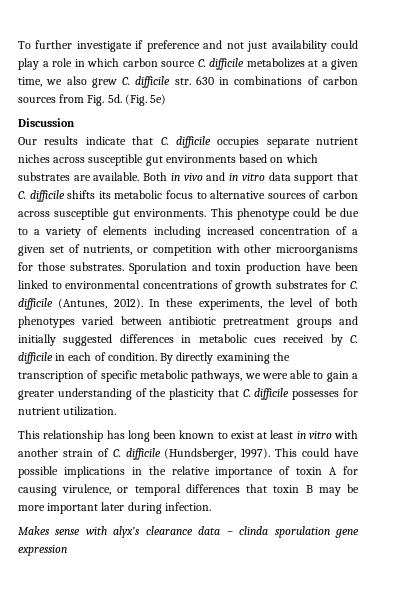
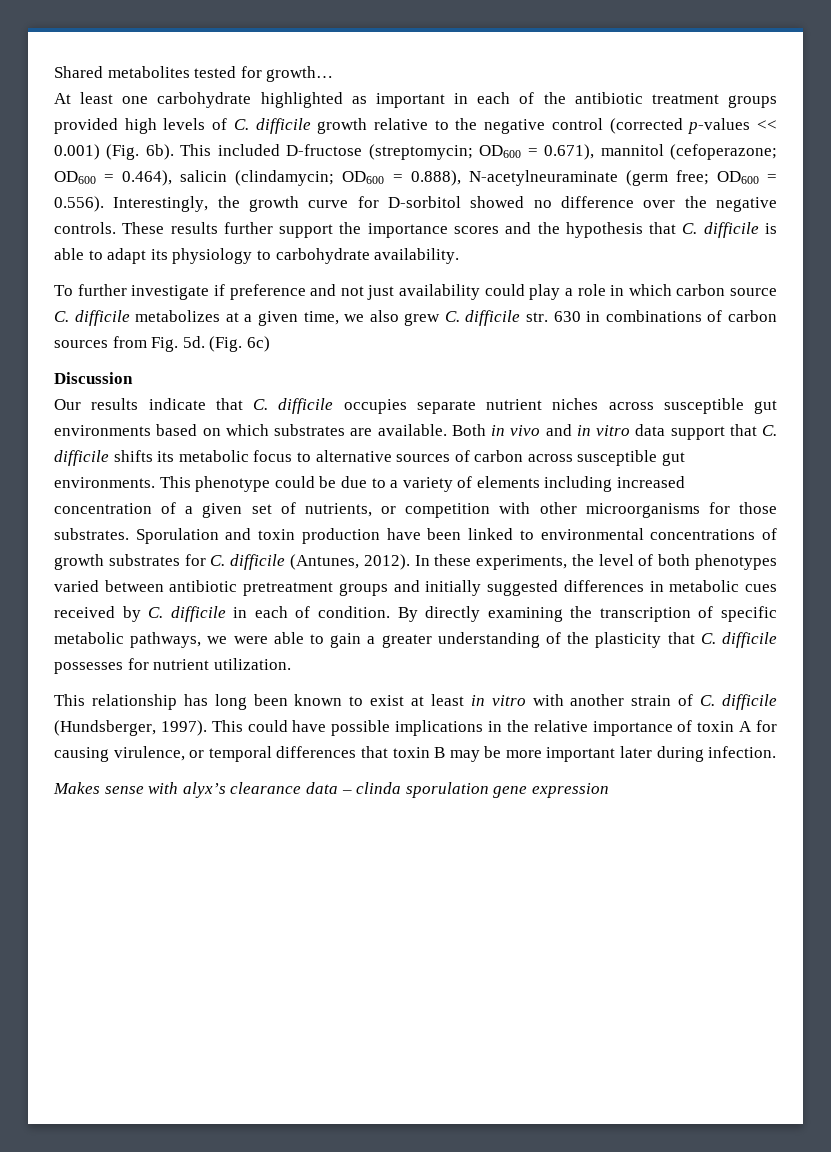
(18, 45) none -> [54,66,334,82] [54,92,777,108] [54,118,777,134] [54,144,777,160] [54,170,778,186] [54,196,777,212] [54,222,778,238] [54,248,460,264] Shared metabolites tested for growth… // At least one carbohydrate highlighted as important in each of the antibiotic treatment groups provided high levels of C. difficile growth relative to the negative control (corrected p-values << 0.001) (Fig. 6b). This included D-fructose (streptomycin; OD600 = 0.671), mannitol (cefoperazone; OD600 = 0.464), salicin (clindamycin; OD600 = 0.888), N-acetylneuraminate (germ free; OD600 = 0.556). Interestingly, the growth curve for D-sorbitol showed no difference over the negative controls. These results further support the importance scores and the hypothesis that C. difficile is able to adapt its physiology to carbohydrate availability. //
[150,94,167,105] 5e) -> [246,336,270,352] 6c)

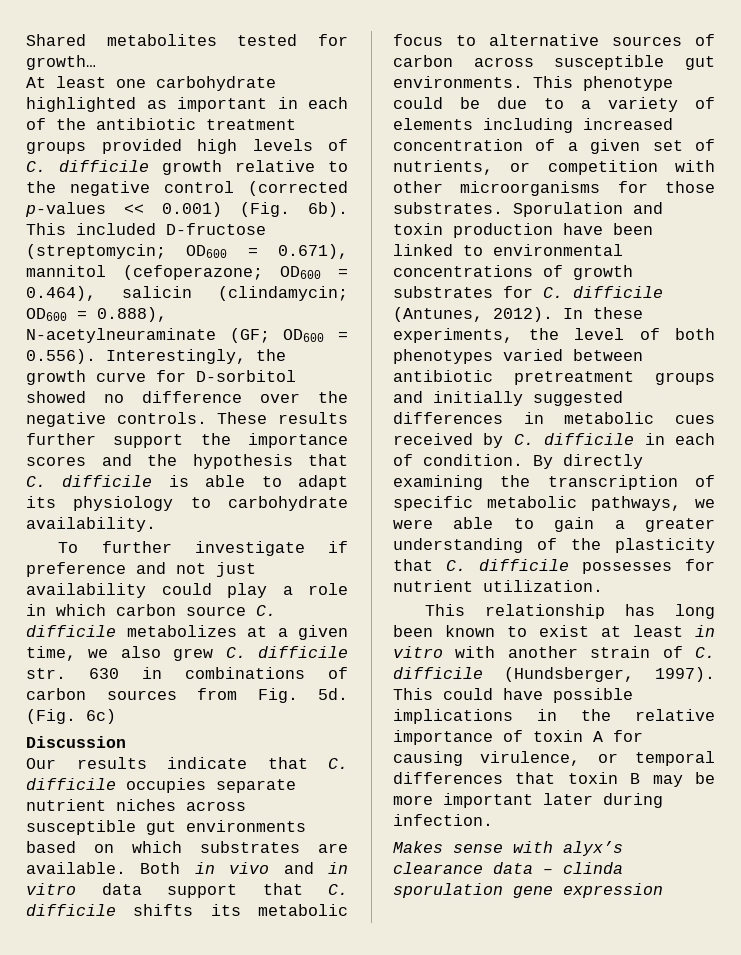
[625,170,709,186] (germ free; -> [229,328,270,343] (GF;

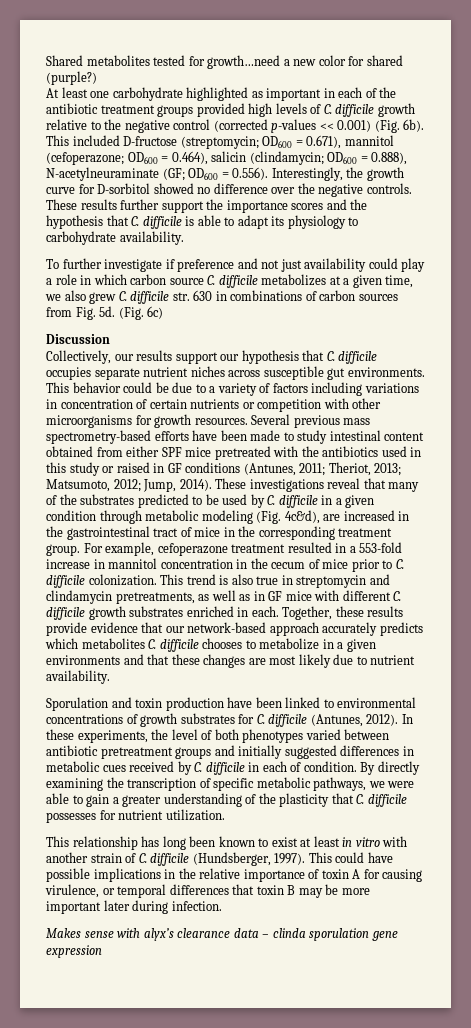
[26,55,96,70] growth… -> [207,55,403,69] [46,71,97,85] growth…need a new color for shared (purple?)
[26,757,247,769] Our results indicate -> [46,350,299,364] Collectively, our results support our hypothesis
[186,820,306,832] [26,841,348,853] [26,862,348,874] [26,883,348,898] [26,904,348,916] [393,34,715,46] [393,55,715,70] environments based on which substrates are available. Both in vivo and in vitro data support that C. difficile shifts its metabolic focus to alternative sources of carbon across susceptible gut -> (346, 374) none
[583,76,673,91] phenotype -> [72,382,121,393] behavior
[393,118,673,133] [393,139,715,154] [393,160,493,175] elements including increased concentration of a given set of nutrients, -> [272,382,419,396] [46,399,240,409] factors including variations in concentration of certain nutrients
[665,181,715,193] [393,202,503,214] those substrates. -> [154,414,371,428] [46,430,425,444] [46,446,422,460] [46,462,402,476] [46,478,420,492] [46,494,375,508] [46,510,410,524] [46,526,393,540] [46,542,403,556] [46,558,404,572] [46,574,390,588] [46,590,402,604] [46,606,404,620] [46,622,423,636] [45,638,376,652] [46,654,416,668] [46,670,110,684] growth resources. Several previous mass spectrometry-based efforts have been made to study intestinal content obtained from either SPF mice pretreated with the antibiotics used in this study or raised in GF conditions (Antunes, 2011; Theriot, 2013; Matsumoto, 2012; Jump, 2014). These investigations reveal that many of the substrates predicted to be used by C. difficile in a given condition through metabolic modeling (Fig. 4c&d), are increased in the gastrointestinal tract of mice in the corresponding treatment group. For example, cefoperazone treatment resulted in a 553-fold increase in mannitol concentration in the cecum of mice prior to C. difficile colonization. This trend is also true in streptomycin and clindamycin pretreatments, as well as in GF mice with different C. difficile growth substrates enriched in each. Together, these results provide evidence that our network-based approach accurately predicts which metabolites C. difficile chooses to metabolize in a given environments and that these changes are most likely due to nutrient availability. //

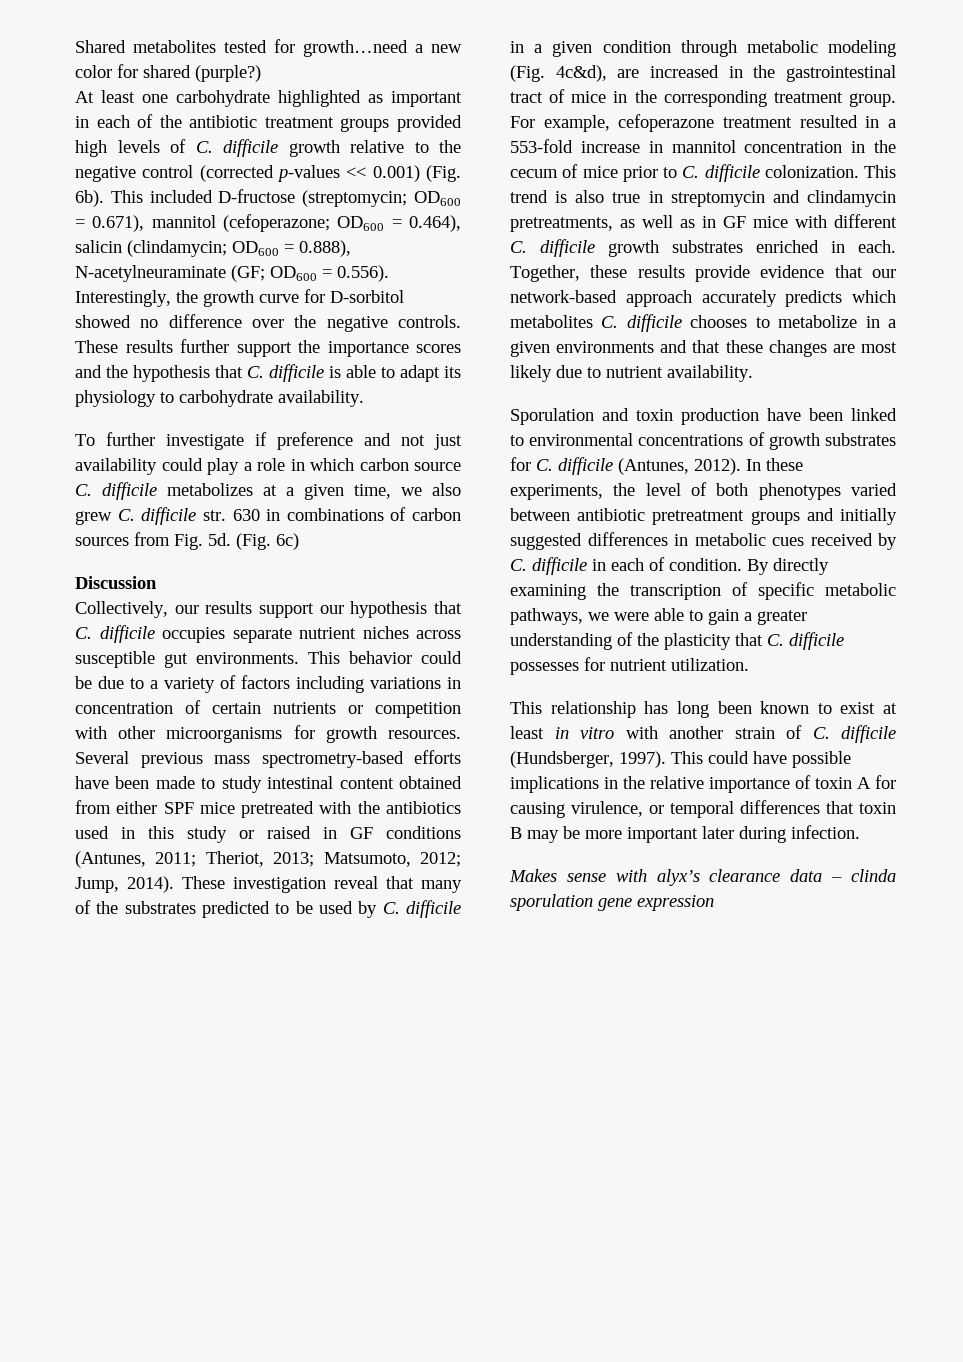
[249,479,324,492] investigations -> [233,877,326,893] investigation

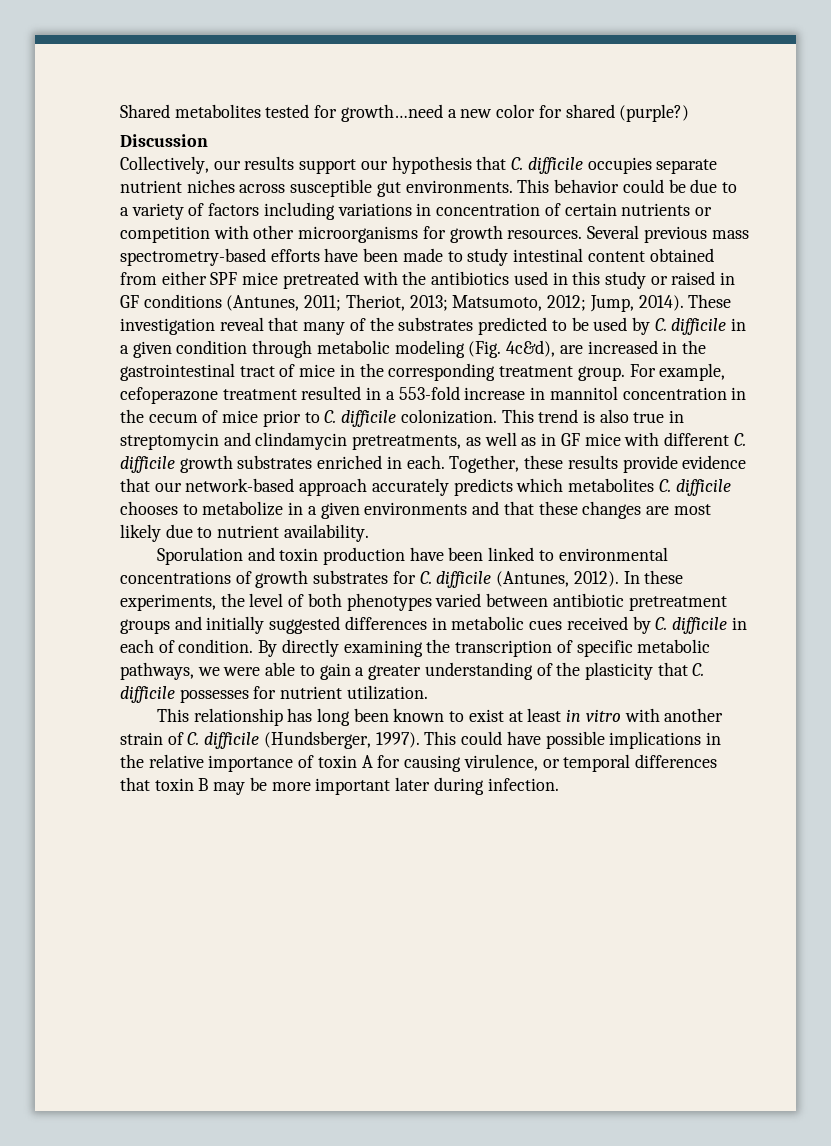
[75,90,462,107] [75,114,462,132] [75,139,461,157] [75,165,461,182] [75,189,462,207] [75,214,461,232] [75,240,351,257] [75,265,389,282] [75,289,404,307] [75,314,461,332] [75,339,461,357] [75,364,461,382] [75,390,364,407] [75,432,462,450] [75,458,461,475] [75,482,461,500] [75,507,461,525] [75,532,299,550] // At least one carbohydrate highlighted as important in each of the antibiotic treatment groups provided high levels of C. difficile growth relative to the negative control (corrected p-values << 0.001) (Fig. 6b). This included D-fructose (streptomycin; OD600 = 0.671), mannitol (cefoperazone; OD600 = 0.464), salicin (clindamycin; OD600 = 0.888), N-acetylneuraminate (GF; OD600 = 0.556). Interestingly, the growth curve for D-sorbitol showed no difference over the negative controls. These results further support the importance scores and the hypothesis that C. difficile is able to adapt its physiology to carbohydrate availability. // To further investigate if preference and not just availability could play a role in which carbon source C. difficile metabolizes at a given time, we also grew C. difficile str. 630 in combinations of carbon sources from Fig. 5d. (Fig. 6c) -> (690, 113) none
[509,869,896,886] [510,894,714,911] // Makes sense with alyx’s clearance data – clinda sporulation gene expression -> (559, 784) none

